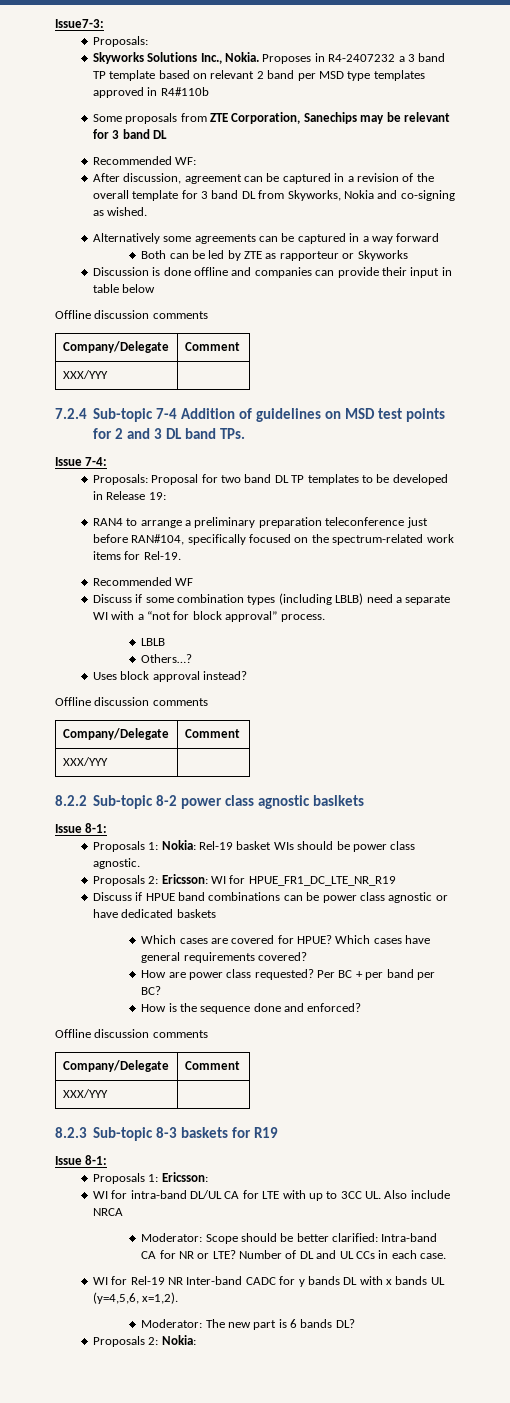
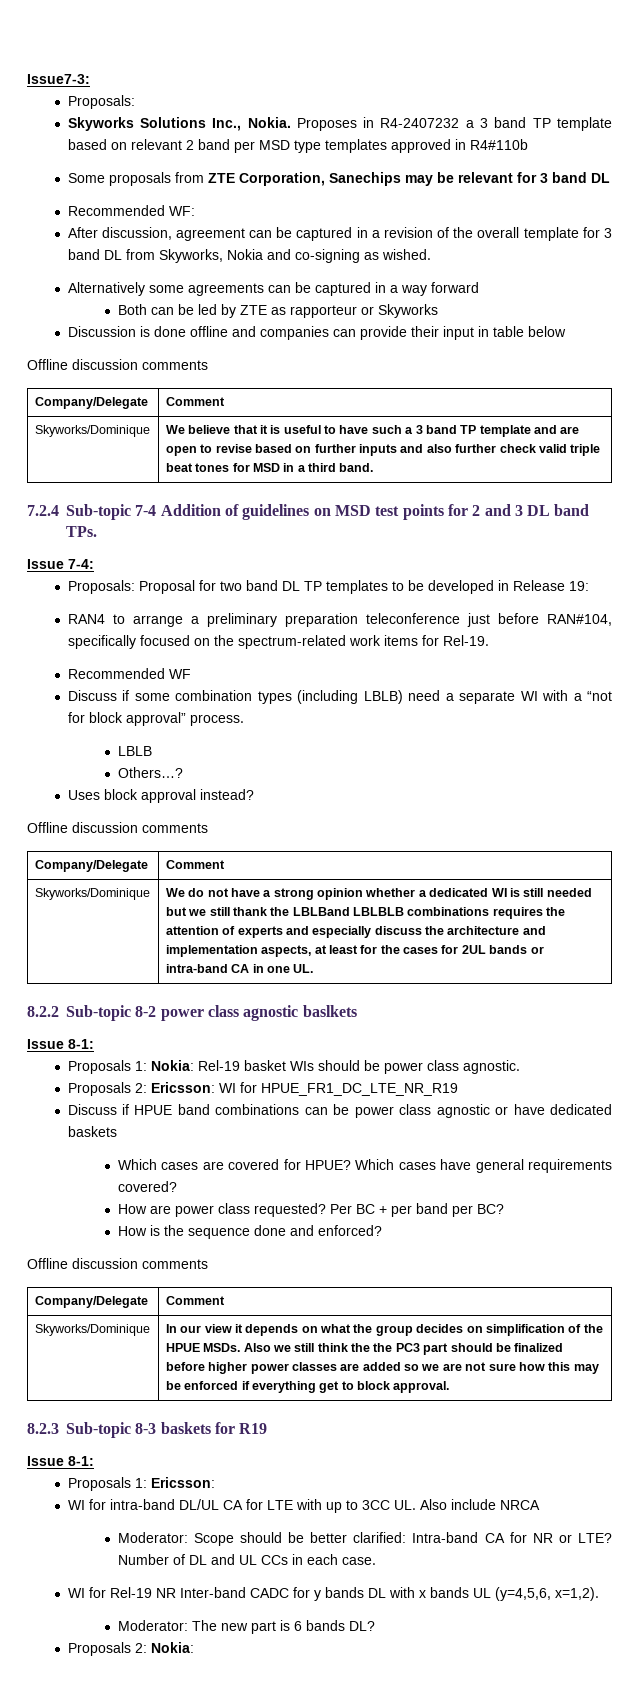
[62,370,108,379] XXX/YYY | -> [34,425,150,437] [165,425,580,437] [165,444,601,456] [165,463,374,472] Skyworks/Dominique | We believe that it is useful to have such a 3 band TP template and are open to revise based on further inputs and also further check valid triple beat tones for MSD in a third band.
[62,757,108,766] XXX/YYY | -> [34,888,150,900] [165,888,592,900] [165,907,566,919] [165,926,546,938] [165,945,544,957] [165,964,314,973] Skyworks/Dominique | We do not have a strong opinion whether a dedicated WI is still needed but we still thank the LBLBand LBLBLB combinations requires the attention of experts and especially discuss the architecture and implementation aspects, at least for the cases for 2UL bands or intra-band CA in one UL.
[62,1089,108,1098] XXX/YYY | -> [34,1324,150,1336] [165,1324,603,1336] [165,1343,564,1355] [165,1362,599,1374] [165,1381,450,1393] Skyworks/Dominique | In our view it depends on what the group decides on simplification of the HPUE MSDs. Also we still think the the PC3 part should be finalized before higher power classes are added so we are not sure how this may be enforced if everything get to block approval.

